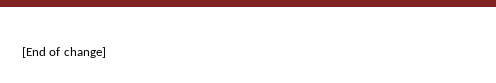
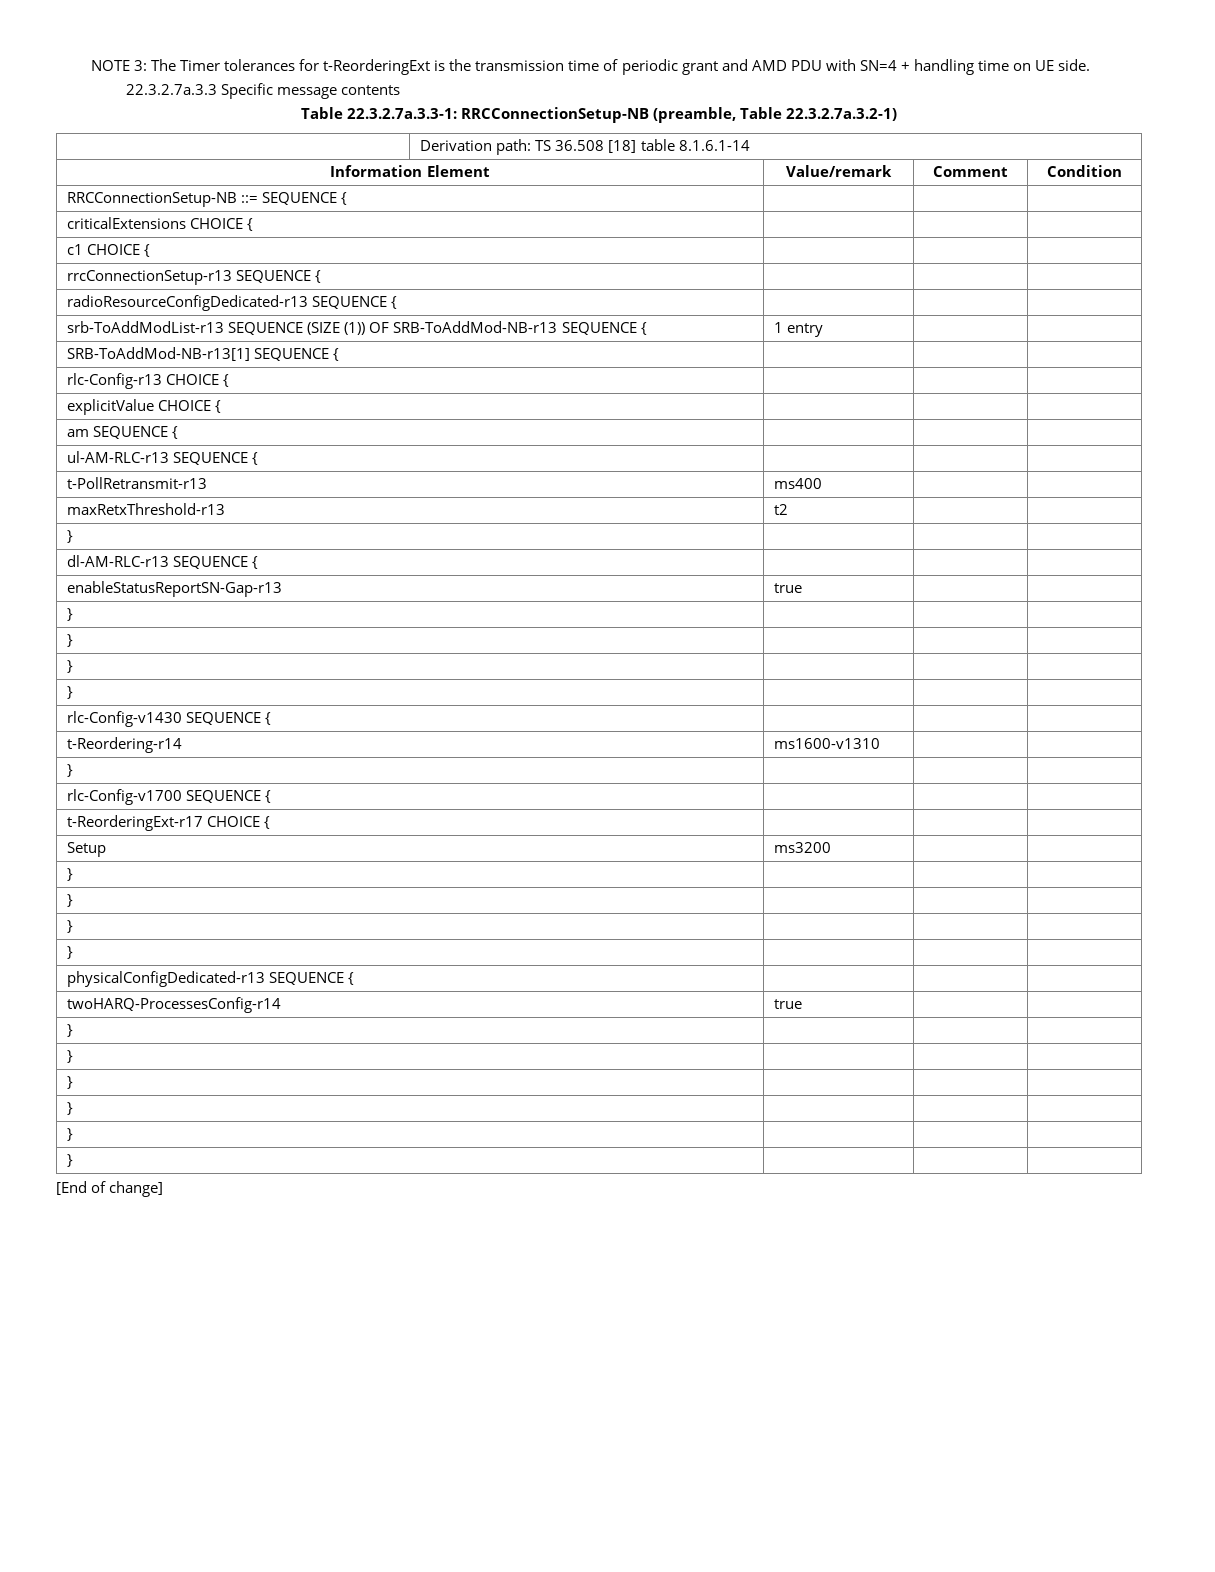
(22, 52) none -> [90,59,1091,75] [125,83,401,99] [300,107,898,123] [420,139,750,155] [330,165,490,177] [786,165,892,177] [933,166,1008,177] [1047,165,1122,177] [67,192,348,207] [67,217,254,231] [67,244,151,257] [67,270,322,285] [67,295,398,311] [67,321,647,335] [774,322,824,337] [67,347,340,361] [67,373,230,389] [67,399,222,415] [67,426,179,439] [67,451,259,465] [67,477,208,489] [774,478,823,489] [67,503,226,515] [774,504,789,515] [67,530,74,543] [67,555,259,569] [67,581,283,597] [774,583,803,593] [67,608,74,621] [67,634,74,647] [67,660,74,673] [67,686,74,699] [67,711,272,727] [67,737,183,753] [774,738,881,749] [67,764,74,777] [67,789,272,805] [67,815,271,831] [67,842,107,857] [774,842,832,853] [67,868,74,881] [67,894,74,907] [67,920,74,933] [67,946,74,959] [67,971,355,987] [67,997,282,1013] [774,999,803,1009] [67,1024,74,1037] [67,1050,74,1063] [67,1076,74,1089] [67,1102,74,1115] [67,1128,74,1141] [67,1154,74,1167] NOTE 3: The Timer tolerances for t-ReorderingExt is the transmission time of periodic grant and AMD PDU with SN=4 + handling time on UE side. // 22.3.2.7a.3.3 Specific message contents // Table 22.3.2.7a.3.3-1: RRCConnectionSetup-NB (preamble, Table 22.3.2.7a.3.2-1) // | Derivation path: TS 36.508 [18] table 8.1.6.1-14 // Information Element | Value/remark | Comment | Condition // RRCConnectionSetup-NB ::= SEQUENCE { | | | // criticalExtensions CHOICE { | | | // c1 CHOICE { | | | // rrcConnectionSetup-r13 SEQUENCE { | | | // radioResourceConfigDedicated-r13 SEQUENCE { | | | // srb-ToAddModList-r13 SEQUENCE (SIZE (1)) OF SRB-ToAddMod-NB-r13 SEQUENCE { | 1 entry | | // SRB-ToAddMod-NB-r13[1] SEQUENCE { | | | // rlc-Config-r13 CHOICE { | | | // explicitValue CHOICE { | | | // am SEQUENCE { | | | // ul-AM-RLC-r13 SEQUENCE { | | | // t-PollRetransmit-r13 | ms400 | | // maxRetxThreshold-r13 | t2 | | // } | | | // dl-AM-RLC-r13 SEQUENCE { | | | // enableStatusReportSN-Gap-r13 | true | | // } | | | // } | | | // } | | | // } | | | // rlc-Config-v1430 SEQUENCE { | | | // t-Reordering-r14 | ms1600-v1310 | | // } | | | // rlc-Config-v1700 SEQUENCE { | | | // t-ReorderingExt-r17 CHOICE { | | | // Setup | ms3200 | | // } | | | // } | | | // } | | | // } | | | // physicalConfigDedicated-r13 SEQUENCE { | | | // twoHARQ-ProcessesConfig-r14 | true | | // } | | | // } | | | // } | | | // } | | | // } | | | // } | | | //

